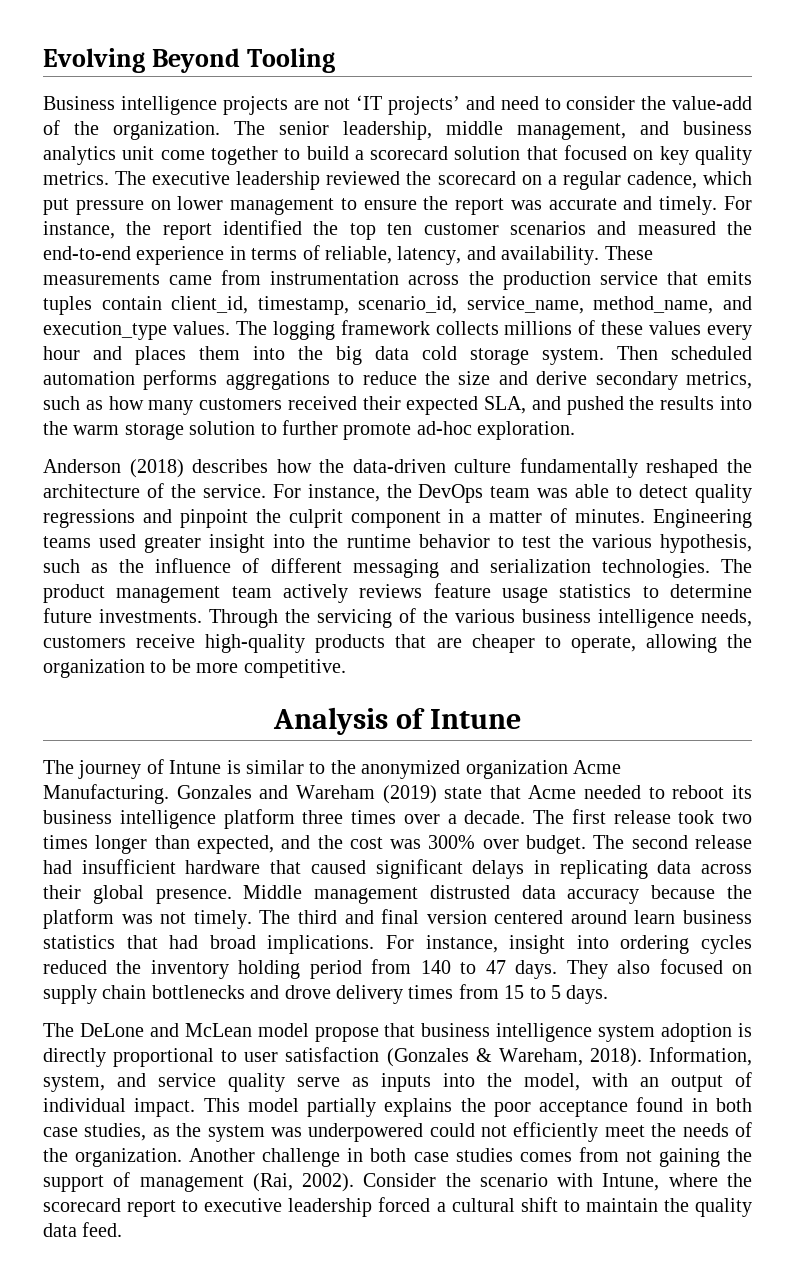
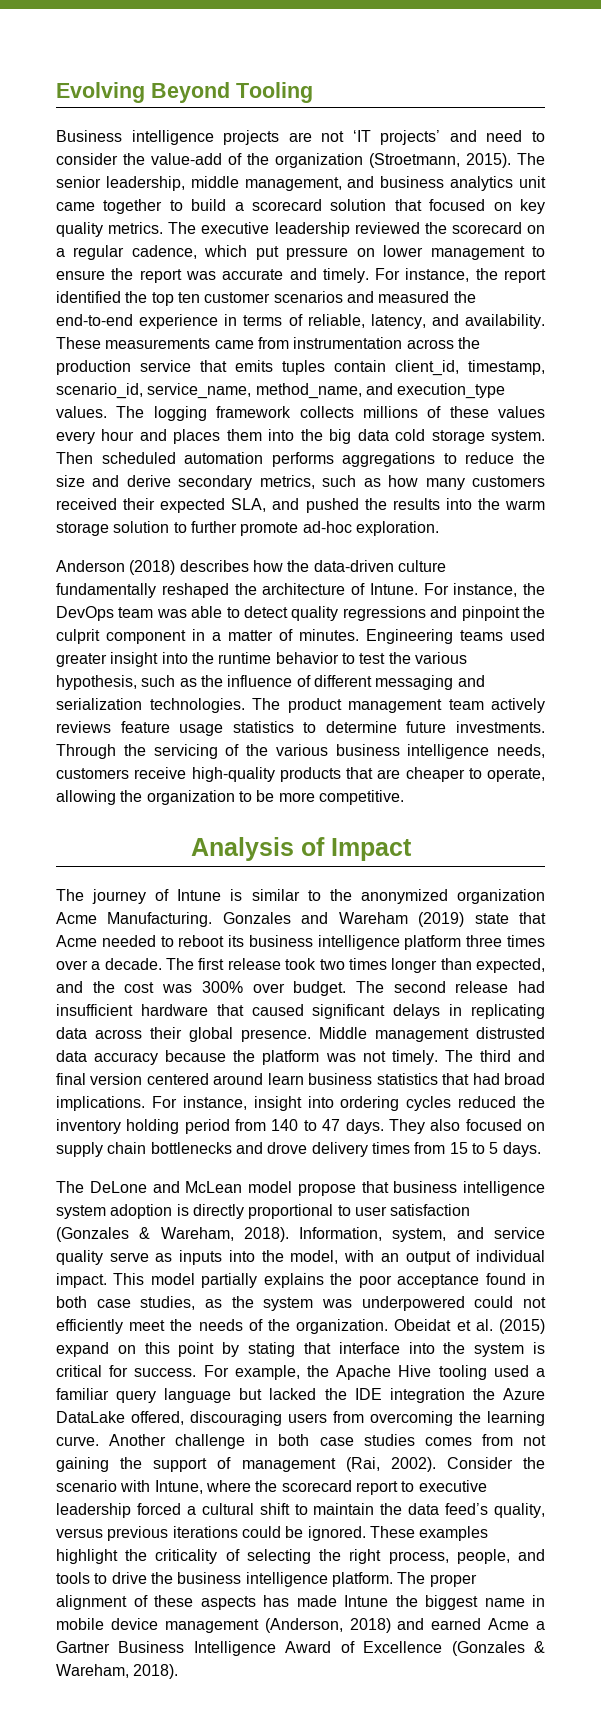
[113,121,220,140] organization. -> [275,153,511,168] organization (Stroetmann, 2015).
[160,150,205,160] come -> [56,202,95,211] came
[170,484,266,498] the service. -> [369,583,418,595] Intune.
[430,709,522,729] Intune -> [330,838,412,861] Impact
(183, 1157) none -> [394,1319,545,1334] [56,1342,545,1357] [56,1365,545,1380] [56,1388,545,1403] [56,1411,545,1426] [56,1436,99,1446] Obeidat et al. (2015) expand on this point by stating that interface into the system is critical for success. For example, the Apache Hive tooling used a familiar query language but lacked the IDE integration the Azure DataLake offered, discouraging users from overcoming the learning curve.
[695,1198,752,1217] [43,1222,123,1237] quality data feed. -> [408,1503,545,1518] [56,1526,489,1541] [56,1549,545,1564] [56,1572,477,1587] [56,1595,545,1610] [56,1618,545,1633] [56,1641,546,1656] [56,1664,179,1679] data feed’s quality, versus previous iterations could be ignored. These examples highlight the criticality of selecting the right process, people, and tools to drive the business intelligence platform. The proper alignment of these aspects has made Intune the biggest name in mobile device management (Anderson, 2018) and earned Acme a Gartner Business Intelligence Award of Excellence (Gonzales & Wareham, 2018).

